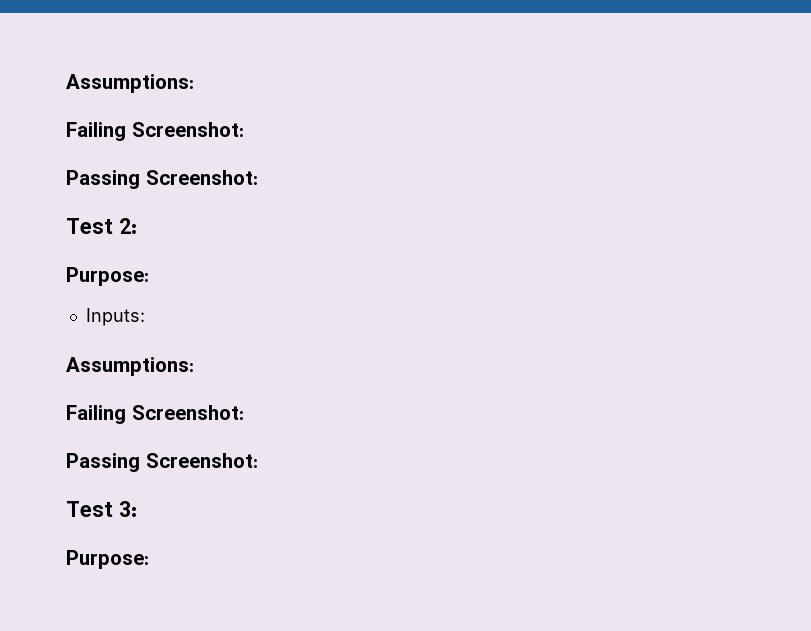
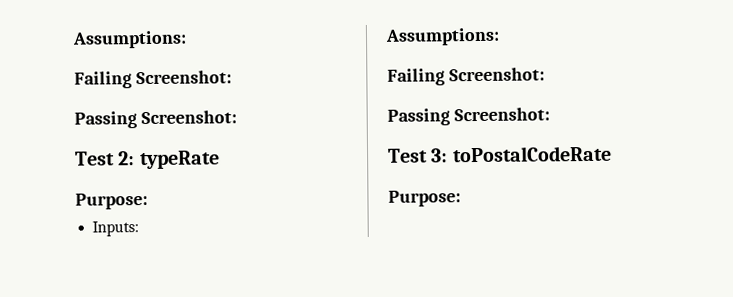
(137, 226) none -> [139,150,220,170] typeRate
(137, 509) none -> [451,145,612,163] toPostalCodeRate

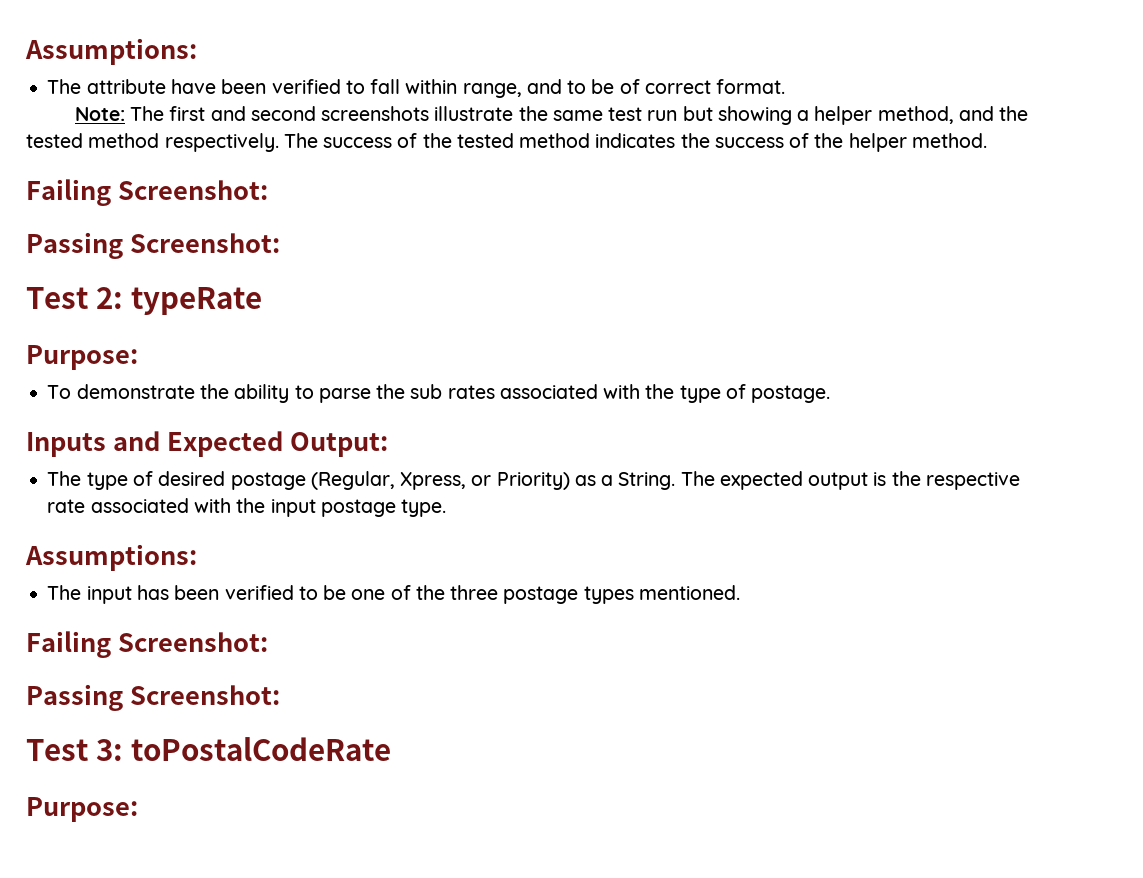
[72,30,187,49] Assumptions: -> [25,38,197,65] [47,79,786,98] [74,106,1029,125] [26,133,987,152] Assumptions: // The attribute have been verified to fall within range, and to be of correct format. // Note: The first and second screenshots illustrate the same test run but showing a helper method, and the tested method respectively. The success of the tested method indicates the success of the helper method.
[92,221,140,237] [385,27,500,46] Inputs: // Assumptions: -> [47,384,831,403] [26,431,388,457] [47,471,1020,490] [47,498,447,517] [25,544,197,571] [47,585,740,604] To demonstrate the ability to parse the sub rates associated with the type of postage. // Inputs and Expected Output: // The type of desired postage (Regular, Xpress, or Priority) as a String. The expected output is the respective rate associated with the input postage type. // Assumptions: // The input has been verified to be one of the three postage types mentioned.

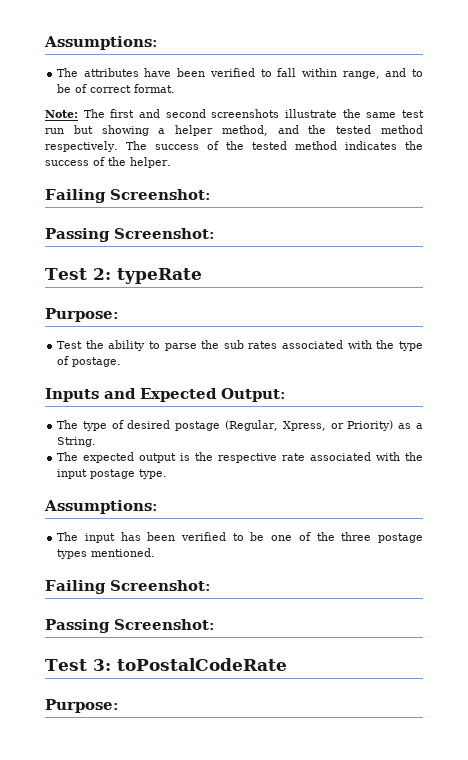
[25,38,197,65] [47,79,166,94] Assumptions: // The attribute -> [44,36,158,50] [57,68,139,77] Assumptions: // The attributes
[848,133,987,152] helper method. -> [130,157,171,168] helper.
[47,384,195,399] To demonstrate -> [57,341,83,349] Test
(676, 481) none -> (97, 442) //

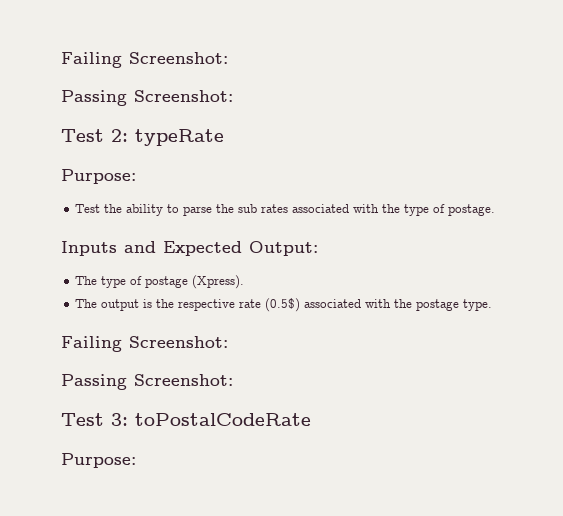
[44,36,158,50] [57,68,423,79] [57,84,176,93] [45,109,425,118] [45,125,423,136] [45,141,423,152] [45,157,171,168] Assumptions: // The attributes have been verified to fall within range, and to be of correct format. // Note: The first and second screenshots illustrate the same test run but showing a helper method, and the tested method respectively. The success of the tested method indicates the success of the helper. // -> (61, 60) none
[127,420,423,431] [57,437,97,447] [57,452,135,463] desired postage (Regular, Xpress, or Priority) as a String. // The expected -> [145,275,245,289] [75,299,98,308] postage (Xpress). // The
[310,452,423,461] [57,469,88,479] associated with the input -> [265,298,413,312] (0.5$) associated with the
[44,500,158,514] [57,532,423,543] [57,548,156,559] // Assumptions: // The input has been verified to be one of the three postage types mentioned. -> (493, 305) none

